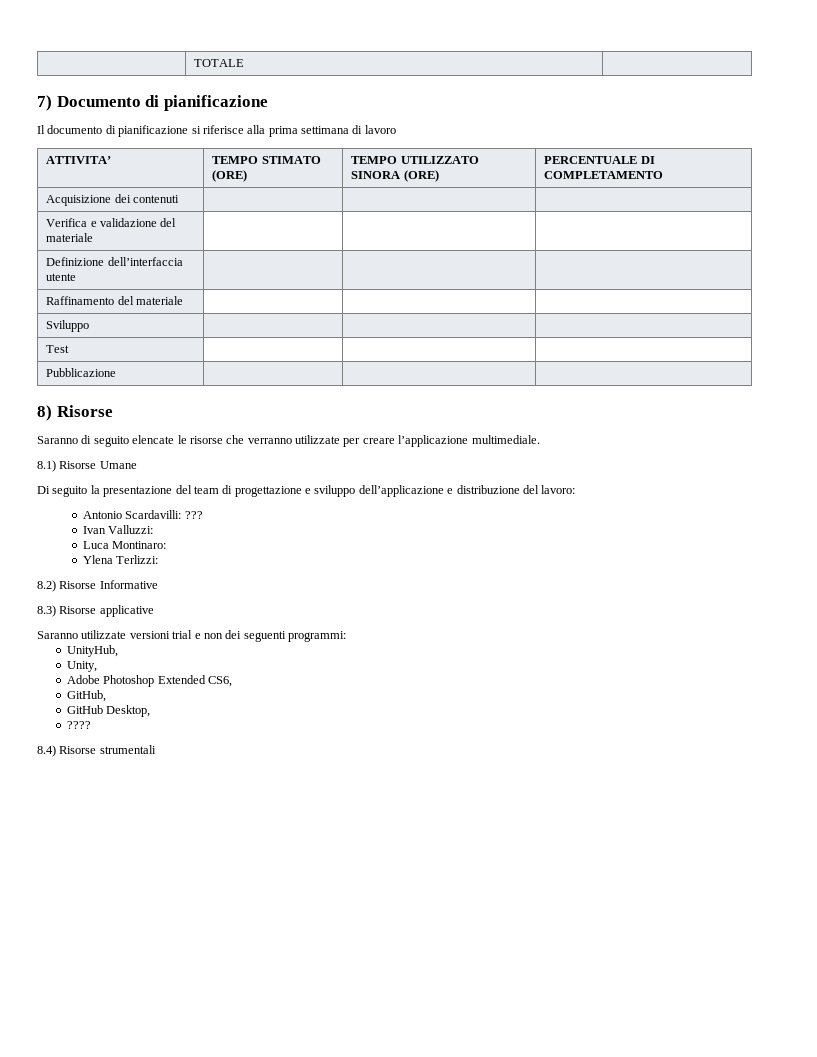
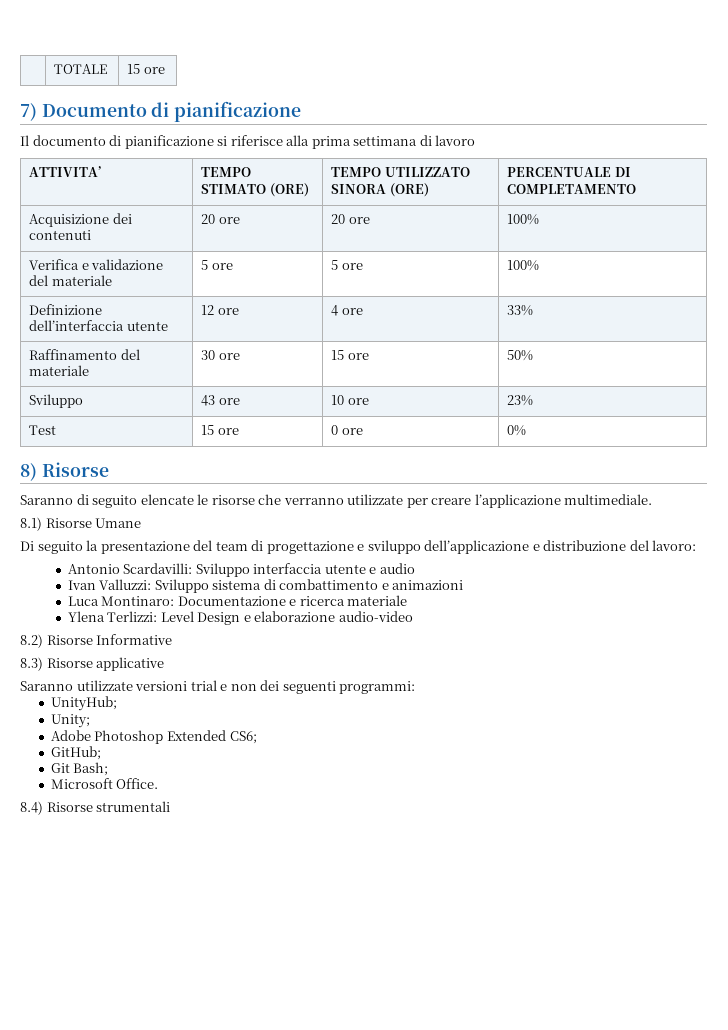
(245, 63) none -> [127,64,165,74] 15 ore
(180, 199) | | -> [201,214,240,224] [331,214,370,224] [507,214,540,225] 20 ore | 20 ore | 100%
[46,257,183,266] [46,273,77,281] [46,296,184,305] [46,320,90,332] [46,345,70,353] [46,368,117,377] | | // Definizione dell’interfaccia utente | | | // Raffinamento del materiale | | | // Sviluppo | | | // Test | | | // Pubblicazione | | | -> [201,260,233,270] [331,260,363,270] [507,260,540,271] [29,304,103,315] [29,320,168,331] [201,305,239,315] [331,305,363,316] [507,305,534,316] [29,349,140,360] [29,365,90,376] [201,350,240,360] [331,350,369,360] [507,350,534,361] [29,394,84,408] [201,395,240,406] [331,395,369,405] [507,395,534,406] [29,425,57,435] [201,425,239,435] [331,425,363,435] [507,425,527,436] 5 ore | 5 ore | 100% // Definizione dell’interfaccia utente | 12 ore | 4 ore | 33% // Raffinamento del materiale | 30 ore | 15 ore | 50% // Sviluppo | 43 ore | 10 ore | 23% // Test | 15 ore | 0 ore | 0%
[184,511,203,519] [82,525,154,534] [82,541,167,549] [82,555,159,564] ??? // Ivan Valluzzi: // Luca Montinaro: // Ylena Terlizzi: -> [195,563,415,577] [67,579,464,593] [67,595,408,606] [67,611,413,625] Sviluppo interfaccia utente e audio // Ivan Valluzzi: Sviluppo sistema di combattimento e animazioni // Luca Montinaro: Documentazione e ricerca materiale // Ylena Terlizzi: Level Design e elaborazione audio-video
[66,645,118,657] [66,661,97,672] UnityHub, // Unity, -> [50,696,117,711] [50,714,90,728] UnityHub; // Unity;
[207,676,232,687] [66,690,106,702] [66,705,151,717] [66,721,91,729] CS6, // GitHub, // GitHub Desktop, // ???? -> [229,731,257,744] [50,746,101,760] [50,762,109,776] [50,778,159,789] CS6; // GitHub; // Git Bash; // Microsoft Office.

